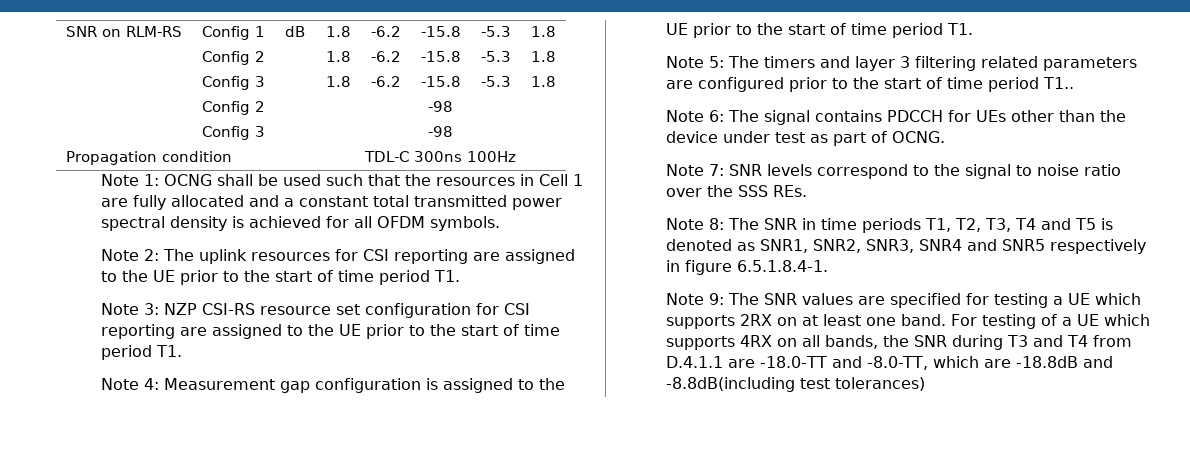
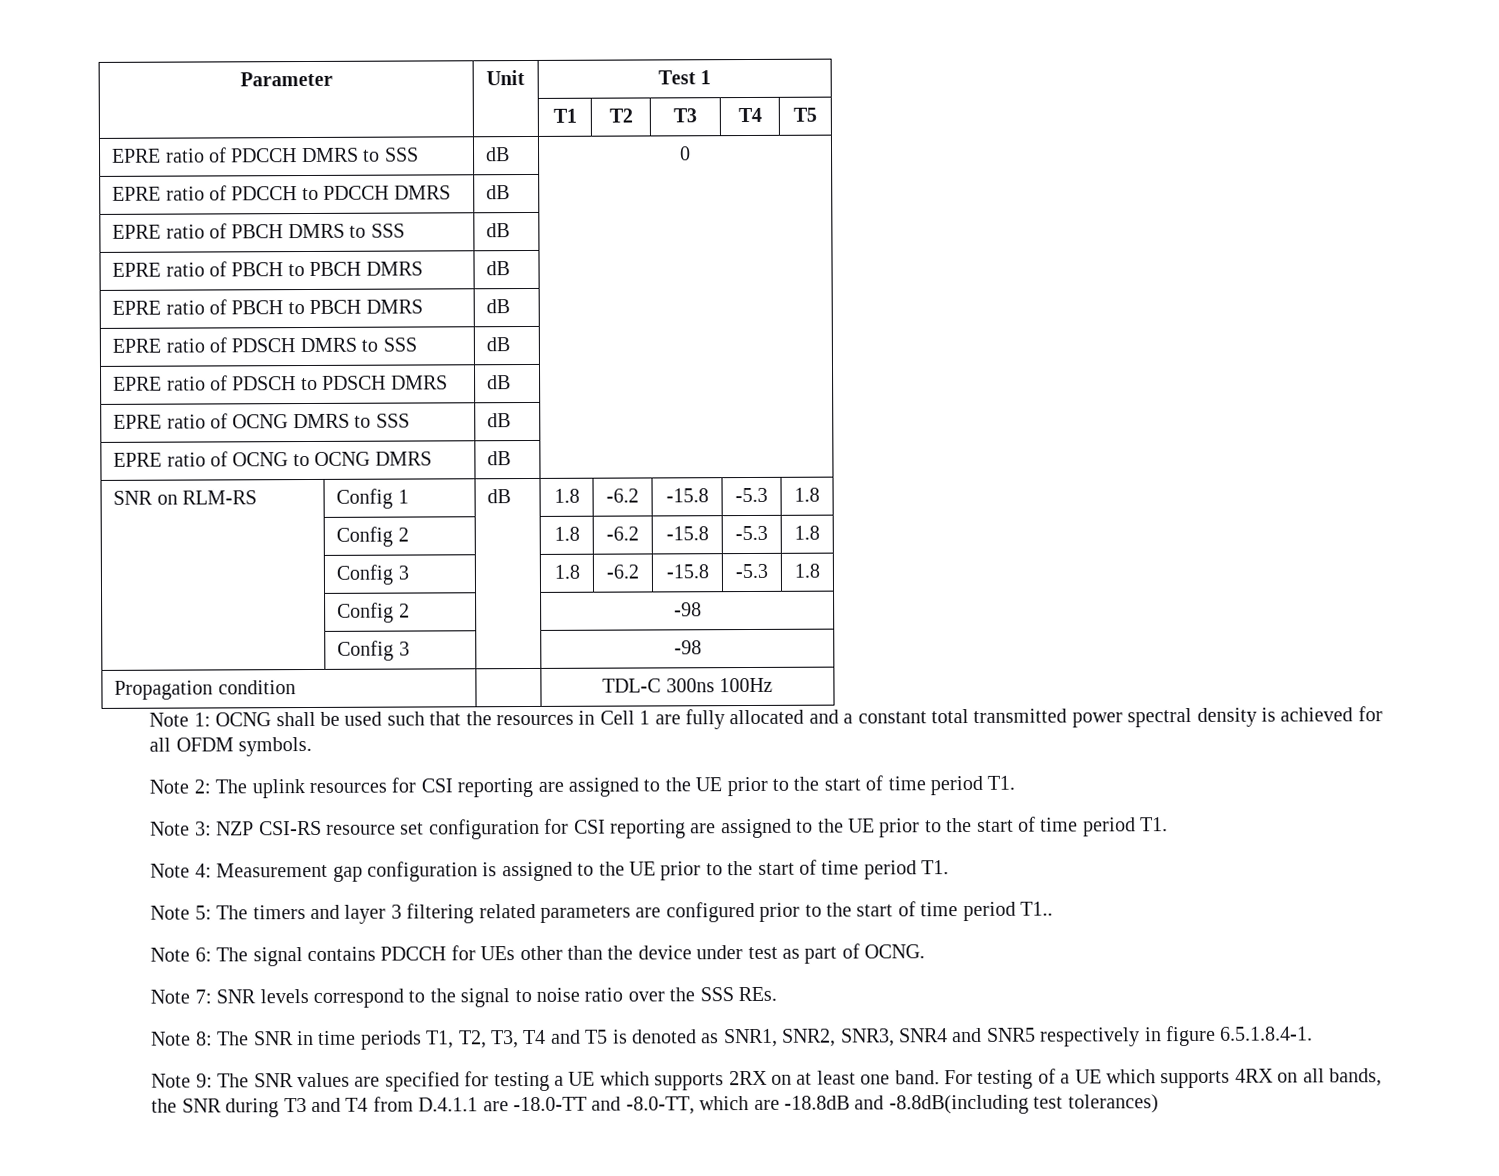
(65, 31) none -> [239,71,333,87] [486,70,525,86] [657,70,712,85] [552,108,577,123] [608,108,633,123] [673,108,697,123] [737,107,762,123] [793,107,817,122] [112,147,419,163] [485,147,511,162] [679,146,691,161] [112,185,451,201] [486,185,511,200] [112,223,405,239] [486,223,511,238] [112,261,423,277] [486,261,511,276] [112,299,423,315] [486,299,511,314] [112,337,417,353] [486,337,511,352] [113,375,448,391] [487,375,512,390] [113,413,410,429] [487,413,512,428] [113,451,432,467] [487,451,512,466] Parameter | Unit | Test 1 // | | T1 | T2 | T3 | T4 | T5 // EPRE ratio of PDCCH DMRS to SSS | dB | 0 // EPRE ratio of PDCCH to PDCCH DMRS | dB | // EPRE ratio of PBCH DMRS to SSS | dB | // EPRE ratio of PBCH to PBCH DMRS | dB | // EPRE ratio of PBCH to PBCH DMRS | dB | // EPRE ratio of PDSCH DMRS to SSS | dB | // EPRE ratio of PDSCH to PDSCH DMRS | dB | // EPRE ratio of OCNG DMRS to SSS | dB | // EPRE ratio of OCNG to OCNG DMRS | dB | //

